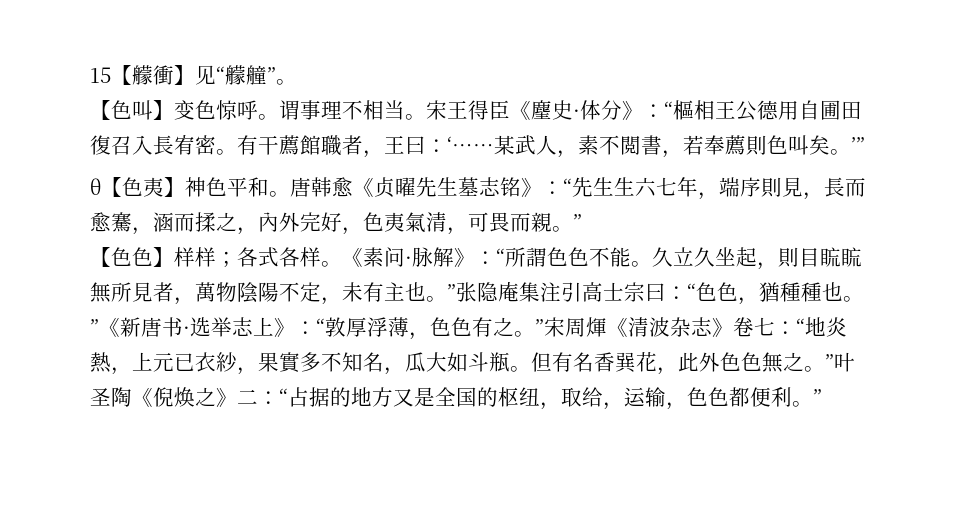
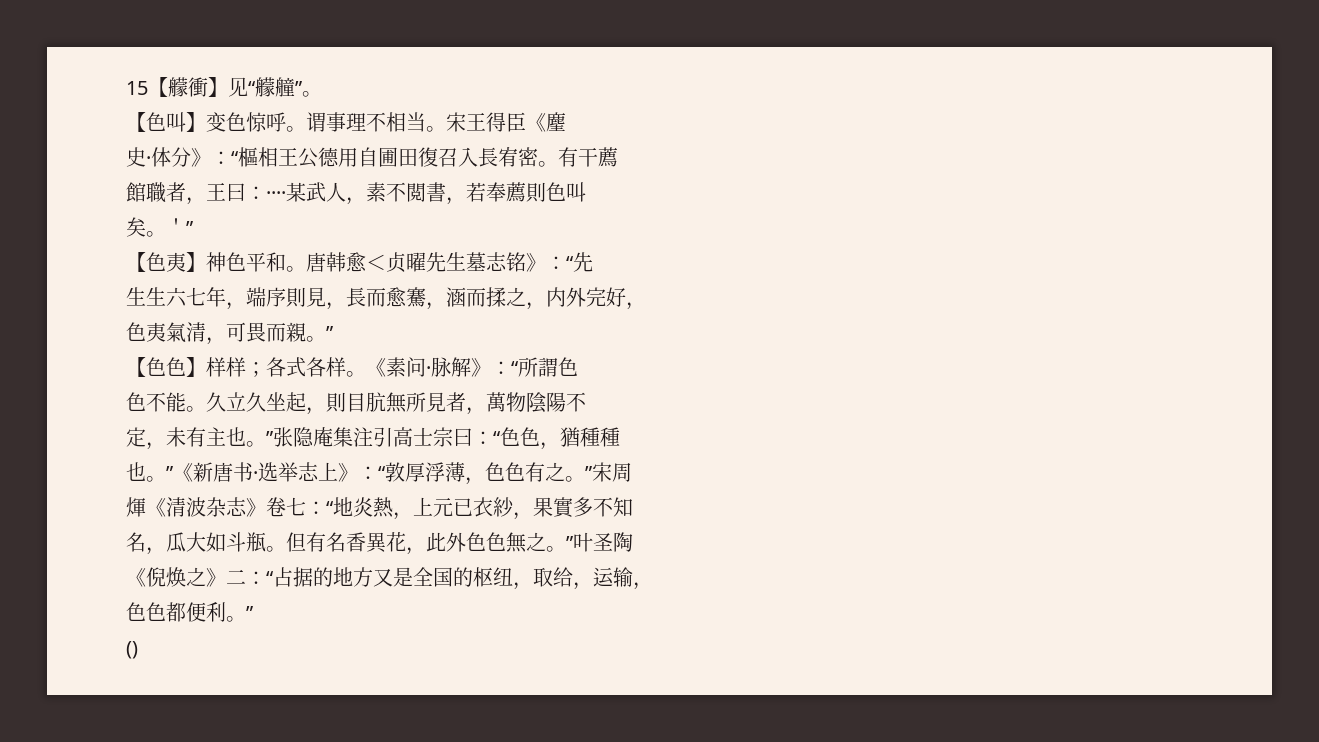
(552, 110) none -> (566, 122) //
(300, 145) none -> (618, 157) //
[447,136,494,153] ‘…… -> [266,191,286,200] ····
[809,135,865,155] [90,178,101,195] 矣。’” // θ -> [126,217,193,237] // 矣。＇” //
[353,177,374,197] 《 -> [366,254,386,270] ＜
(593, 187) none -> (593, 262) //
[258,212,279,232] 內 -> [546,287,566,307] 内
(363, 231) none -> (646, 306) //
(568, 256) none -> (578, 366) //
[820,247,862,267] 䀮䀮 -> [366,392,386,412] 肮
(300, 292) none -> (586, 402) //
(822, 292) none -> (620, 437) //
(586, 327) none -> (632, 472) //
(363, 362) none -> (633, 507) //
[615,352,636,373] 巽 -> [366,532,387,553] 異
(132, 397) none -> (633, 542) //
(687, 406) none -> (653, 586) //
(822, 397) none -> [126,641,138,659] // ()

